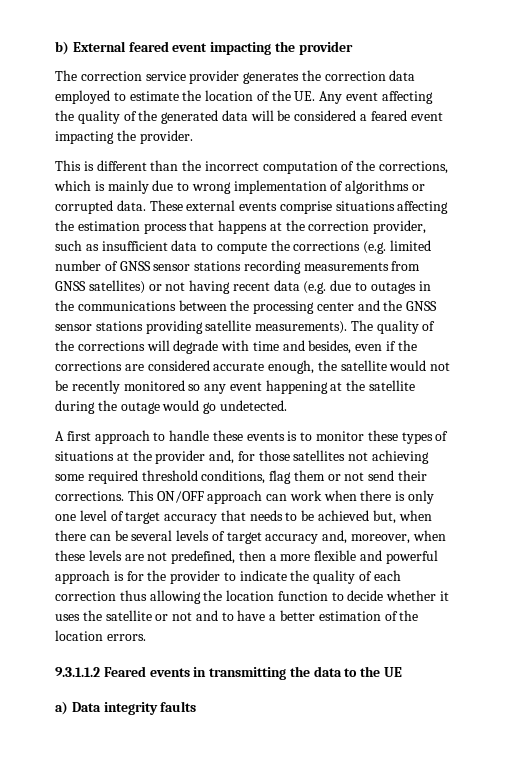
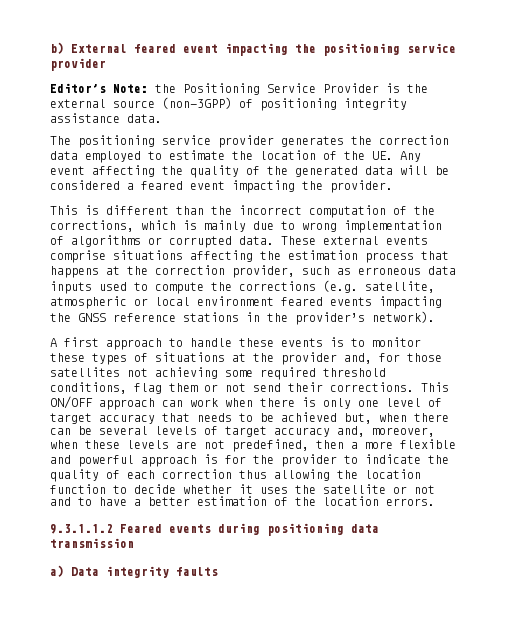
[298,41,353,55] [55,70,142,81] provider // The correction -> [323,43,456,56] [50,58,106,71] [50,83,428,95] [50,97,407,111] [50,113,162,123] [50,135,155,148] positioning service provider // Editor’s Note: the Positioning Service Provider is the external source (non-3GPP) of positioning integrity assistance data. // The positioning
[101,240,198,251] insufficient data -> [358,266,456,275] [50,281,127,294] erroneous data inputs used
[390,240,432,251] [55,260,421,274] [55,280,431,294] [55,300,438,314] [55,320,436,334] [55,340,417,354] [55,360,451,374] [55,380,416,394] [55,400,287,414] limited number of GNSS sensor stations recording measurements from GNSS satellites) or not having recent data (e.g. due to outages in the communications between the processing center and the GNSS sensor stations providing satellite measurements). The quality of the corrections will degrade with time and besides, even if the corrections are considered accurate enough, the satellite would not be recently monitored so any event happening at the satellite during the outage would go undetected. -> [365,281,435,293] [50,296,442,309] [50,311,435,325] satellite, atmospheric or local environment feared events impacting the GNSS reference stations in the provider’s network).
[193,666,403,680] in transmitting the data to the UE -> [218,523,379,536] [50,538,134,548] during positioning data transmission

